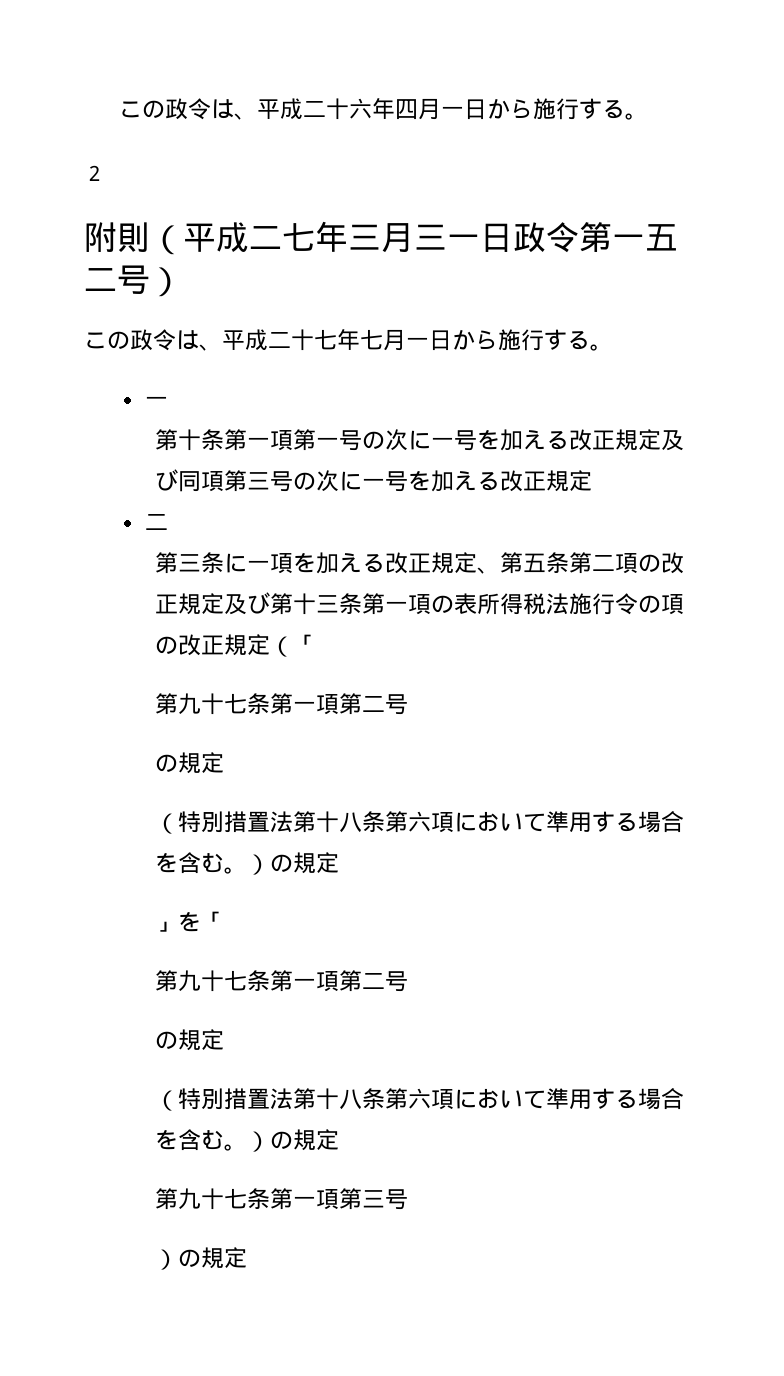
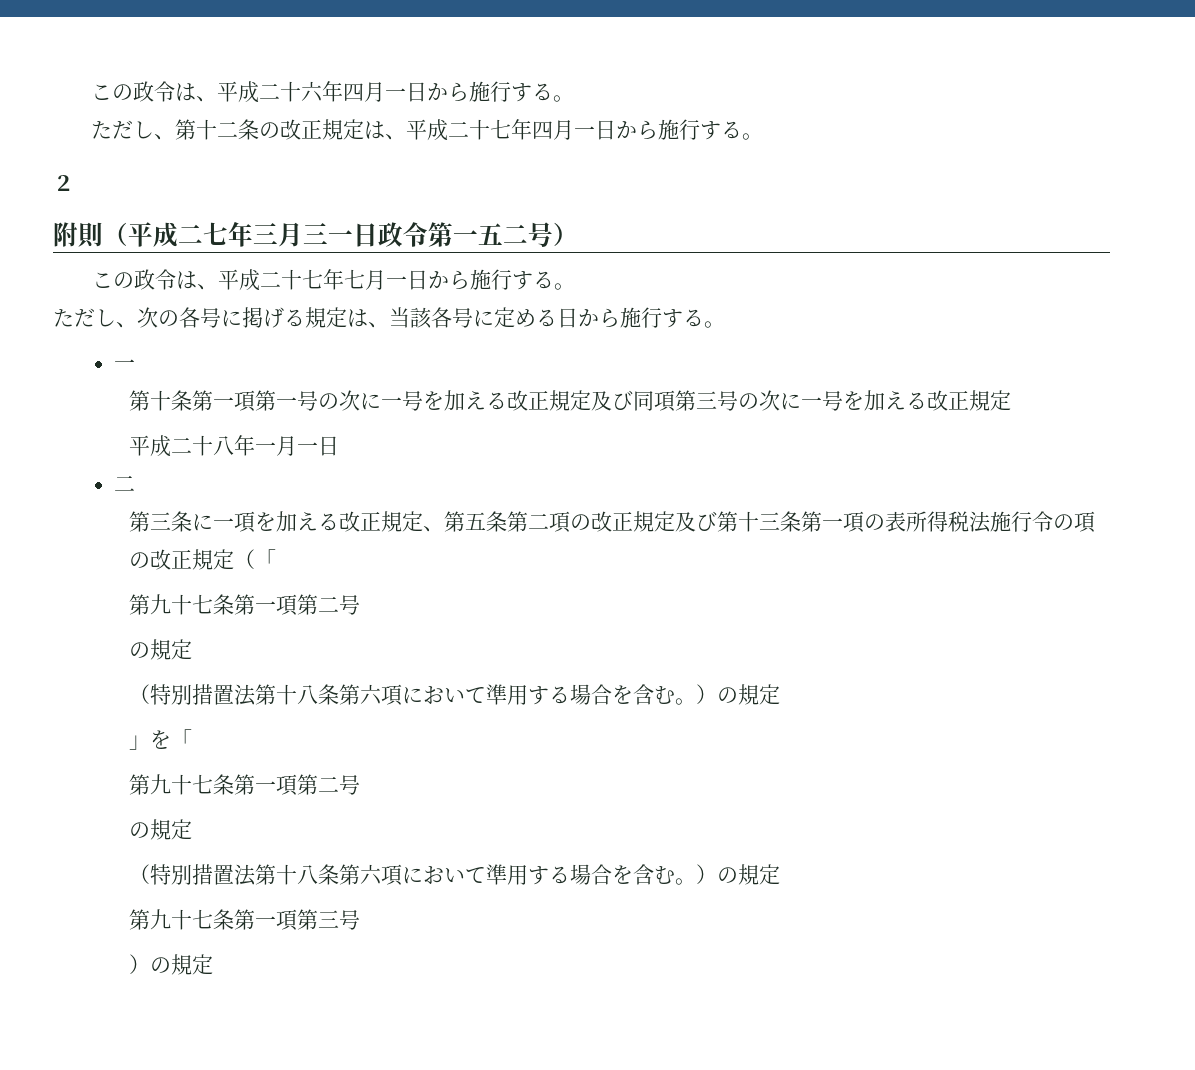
(649, 116) none -> [90,119,763,141] // ただし、第十二条の改正規定は、平成二十七年四月一日から施行する。
(613, 347) none -> [53,307,725,329] // ただし、次の各号に掲げる規定は、当該各号に定める日から施行する。
(592, 480) none -> [128,435,339,457] // 平成二十八年一月一日

